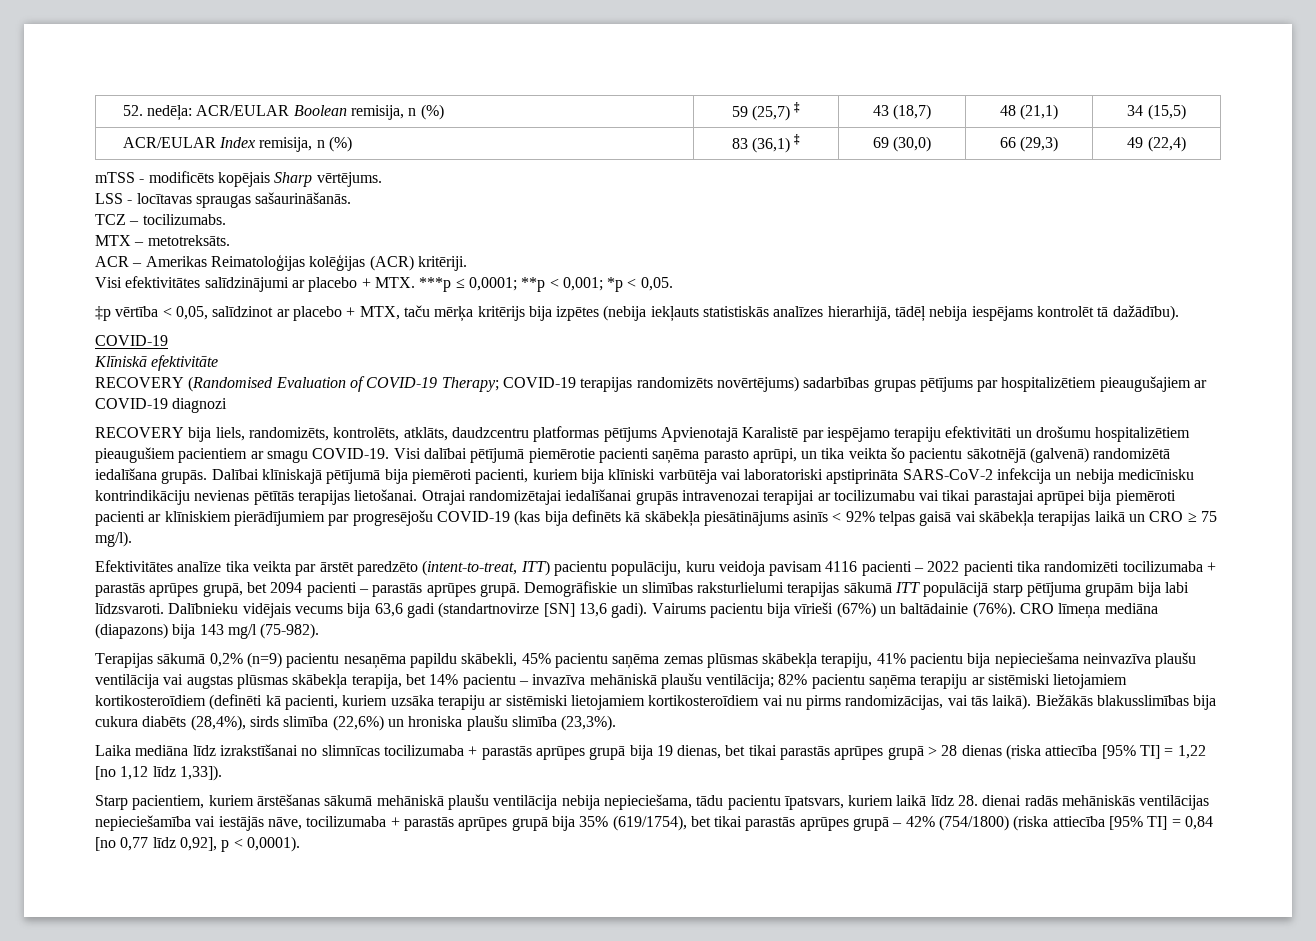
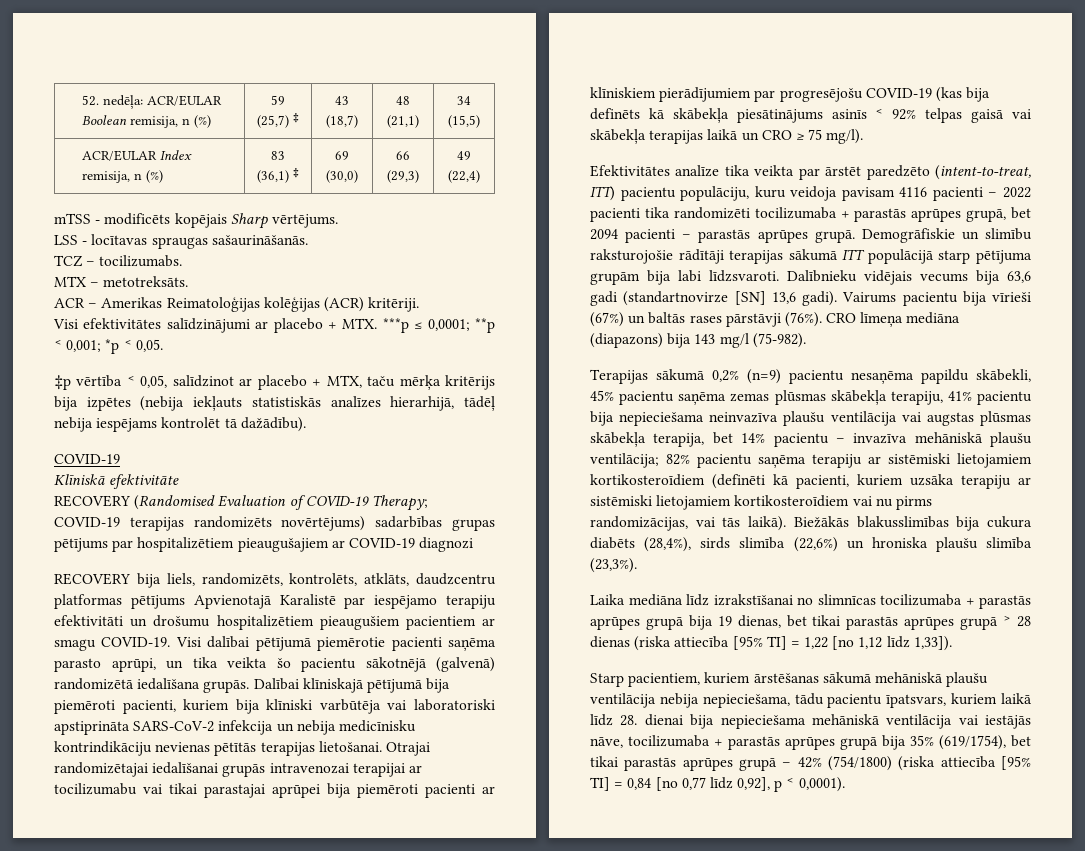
[641,582,785,593] slimības raksturlielumi -> [985,228,1032,240] [590,249,724,264] slimību raksturojošie rādītāji
[900,603,969,614] baltādainie -> [648,312,781,327] baltās rases pārstāvji
[1024,795,1210,810] [95,815,191,831] radās mehāniskās ventilācijas nepieciešamība -> [690,714,953,729] bija nepieciešama mehāniskā ventilācija

